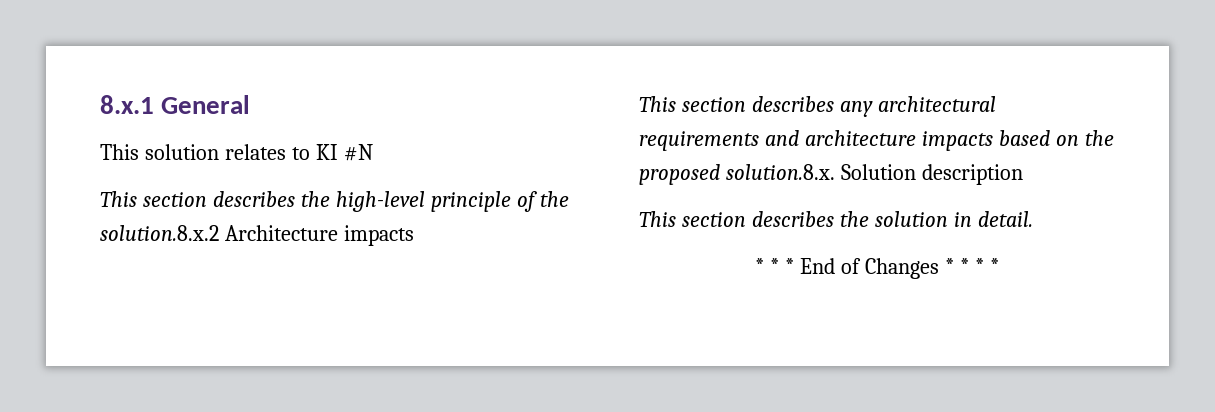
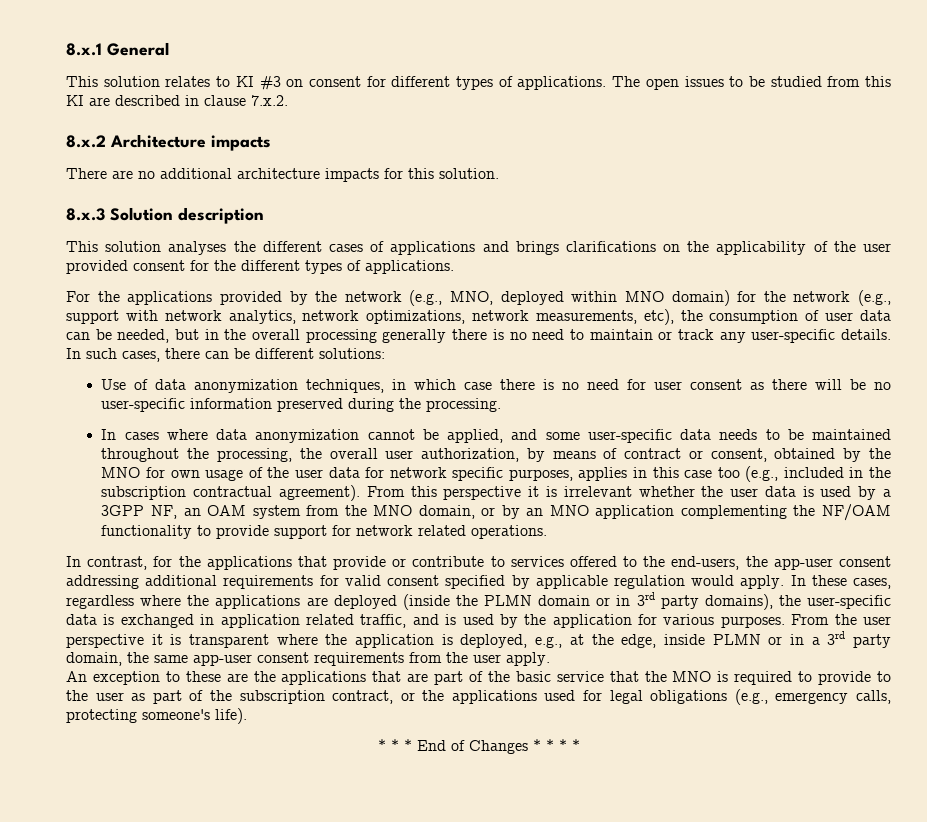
[343,144,373,161] [100,191,569,212] [100,225,414,246] [639,96,996,117] [639,130,1114,151] [639,164,1023,185] [639,211,1033,227] #N // This section describes the high-level principle of the solution.8.x.2 Architecture impacts // This section describes any architectural requirements and architecture impacts based on the proposed solution.8.x. Solution description // This section describes the solution in detail. -> [259,76,892,90] [66,95,288,106] [66,134,271,151] [66,168,499,182] [66,207,264,224] [66,241,891,255] [66,260,454,274] [66,290,891,306] [66,309,891,325] [66,329,892,343] [66,348,385,362] [101,379,892,393] [101,398,502,412] [101,429,891,443] [101,448,891,462] [101,466,891,482] [101,485,891,501] [101,504,891,521] [101,525,548,539] [66,556,891,570] [66,575,891,589] [66,592,891,610] [66,614,892,628] [66,631,892,648] [66,652,550,666] [66,671,892,685] [66,689,892,705] [66,708,247,724] #3 on consent for different types of applications. The open issues to be studied from this KI are described in clause 7.x.2. // 8.x.2 Architecture impacts // There are no additional architecture impacts for this solution. // 8.x.3 Solution description // This solution analyses the different cases of applications and brings clarifications on the applicability of the user provided consent for the different types of applications. // For the applications provided by the network (e.g., MNO, deployed within MNO domain) for the network (e.g., support with network analytics, network optimizations, network measurements, etc), the consumption of user data can be needed, but in the overall processing generally there is no need to maintain or track any user-specific details. In such cases, there can be different solutions: // Use of data anonymization techniques, in which case there is no need for user consent as there will be no user-specific information preserved during the processing. // In cases where data anonymization cannot be applied, and some user-specific data needs to be maintained throughout the processing, the overall user authorization, by means of contract or consent, obtained by the MNO for own usage of the user data for network specific purposes, applies in this case too (e.g., included in the subscription contractual agreement). From this perspective it is irrelevant whether the user data is used by a 3GPP NF, an OAM system from the MNO domain, or by an MNO application complementing the NF/OAM functionality to provide support for network related operations. // In contrast, for the applications that provide or contribute to services offered to the end-users, the app-user consent addressing additional requirements for valid consent specified by applicable regulation would apply. In these cases, regardless where the applications are deployed (inside the PLMN domain or in 3rd party domains), the user-specific data is exchanged in application related traffic, and is used by the application for various purposes. From the user perspective it is transparent where the application is deployed, e.g., at the edge, inside PLMN or in a 3rd party domain, the same app-user consent requirements from the user apply. // An exception to these are the applications that are part of the basic service that the MNO is required to provide to the user as part of the subscription contract, or the applications used for legal obligations (e.g., emergency calls, protecting someone's life).

